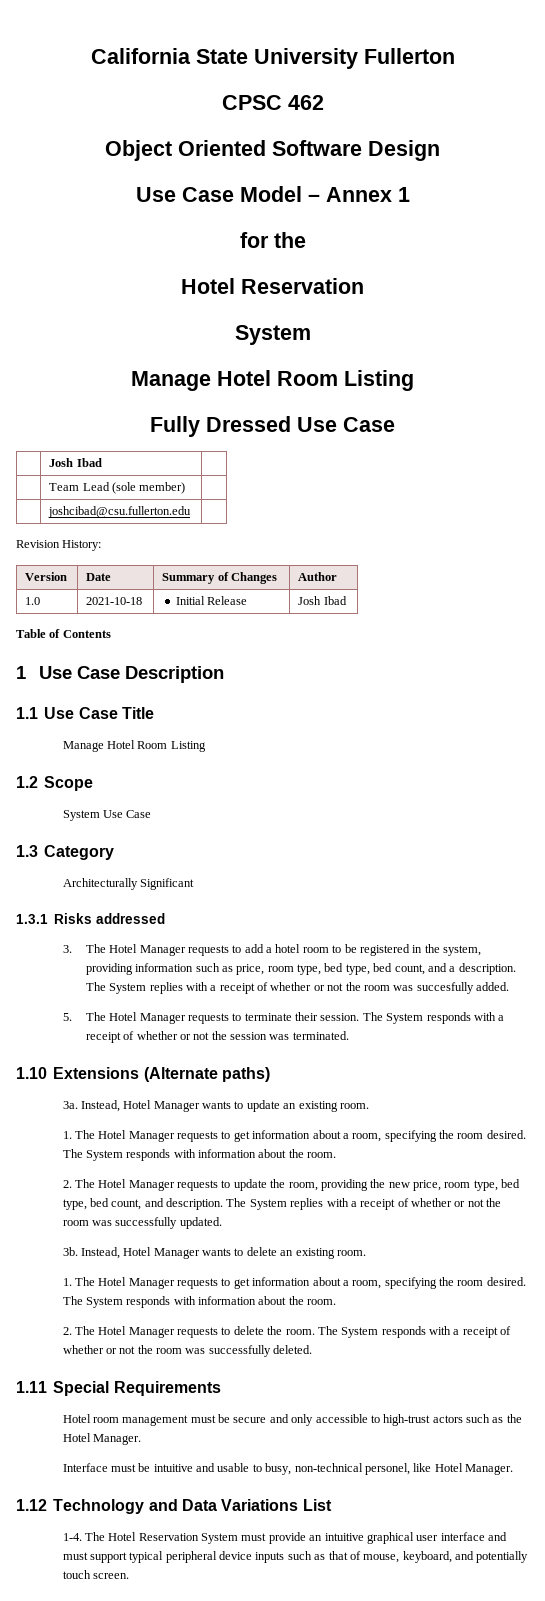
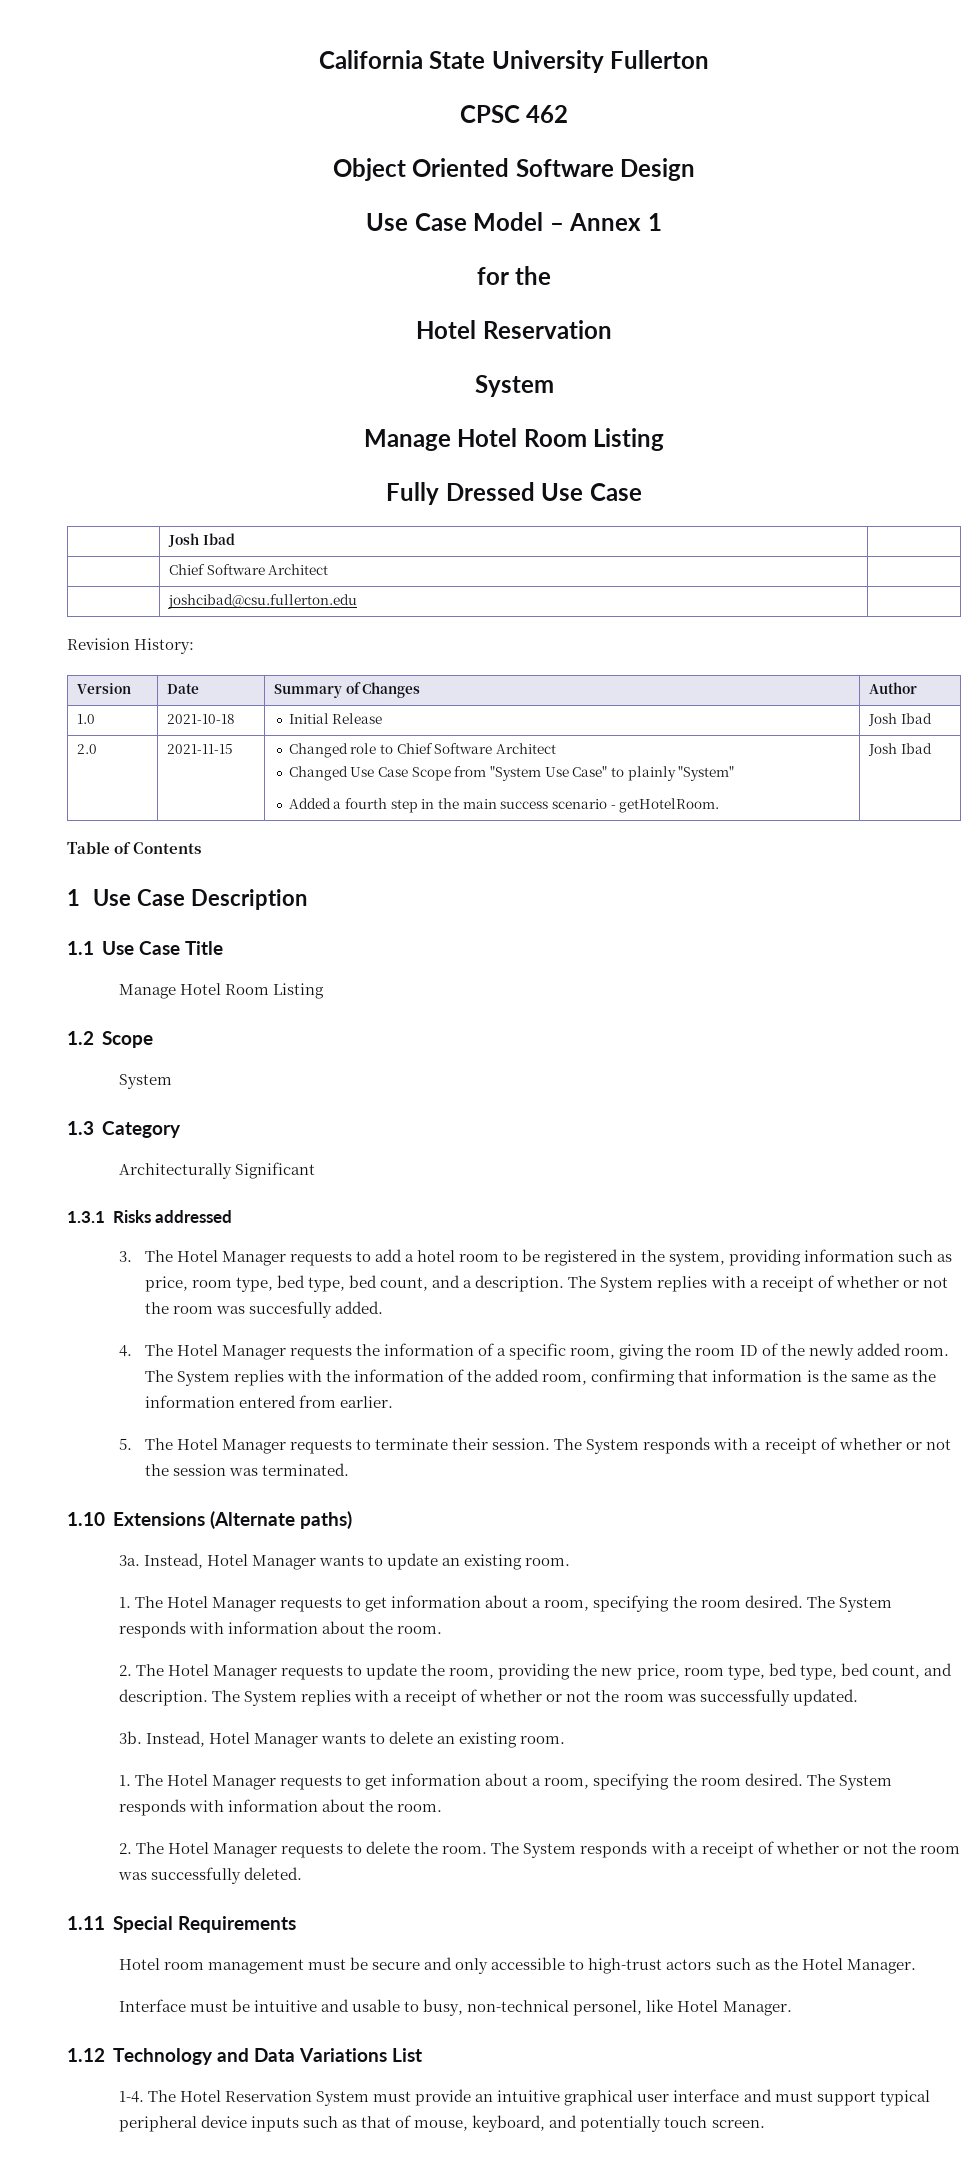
[49,482,186,494] Team Lead (sole member) -> [168,564,329,575] Chief Software Architect
(347, 600) none -> [76,744,97,754] [166,744,233,754] [288,743,557,758] [288,766,735,781] [288,798,720,813] [867,743,932,756] // 2.0 | 2021-11-15 | Changed role to Chief Software Architect // Changed Use Case Scope from "System Use Case" to plainly "System" // Added a fourth step in the main success scenario - getHotelRoom. | Josh Ibad
[102,810,152,818] Use Case -> (172, 1081) none
(510, 986) none -> [118,1343,949,1360] [144,1369,936,1386] [144,1395,394,1408] // 4. The Hotel Manager requests the information of a specific room, giving the room ID of the newly added room. The System replies with the information of the added room, confirming that information is the same as the information entered from earlier.

